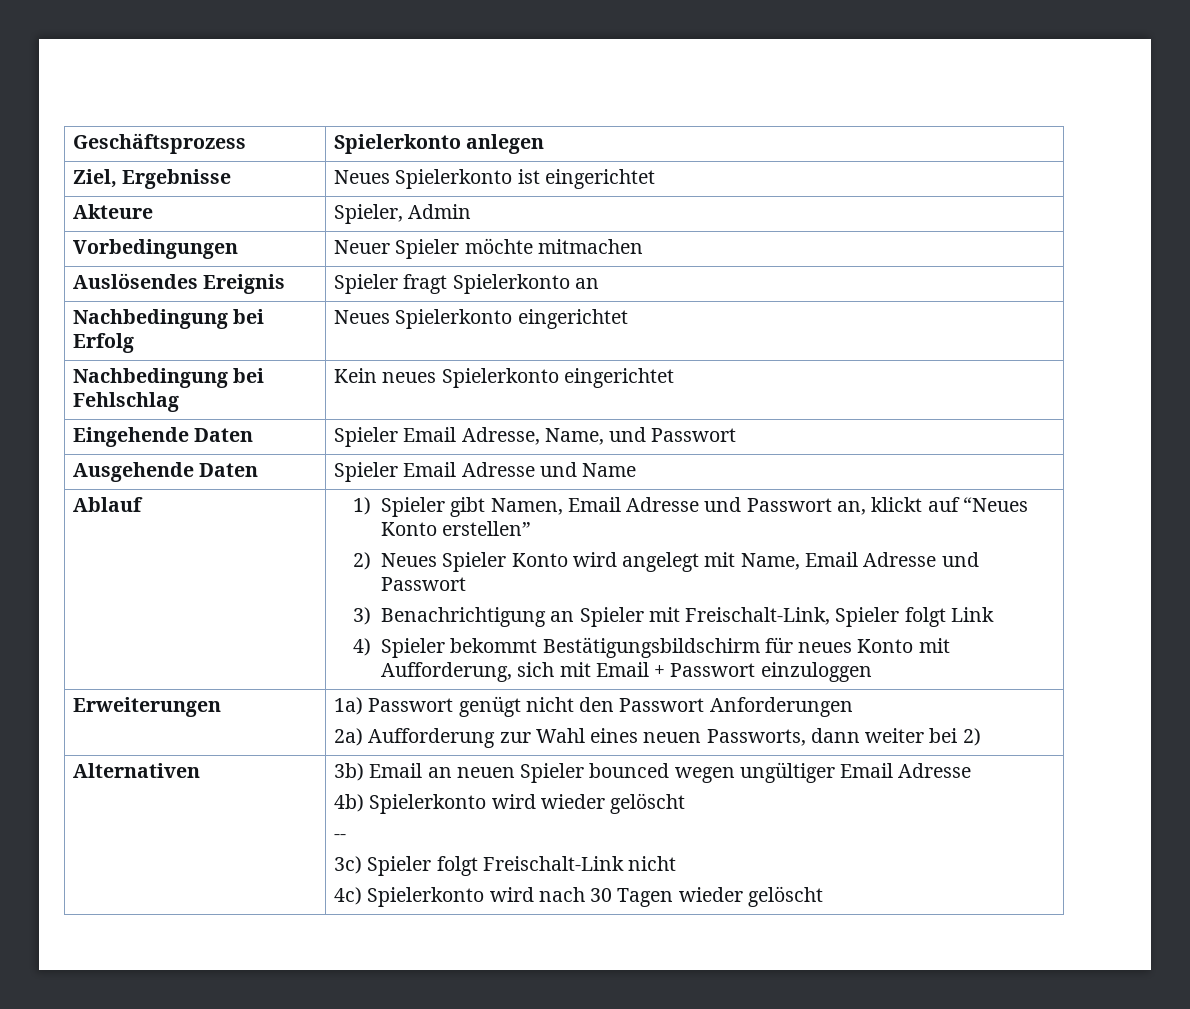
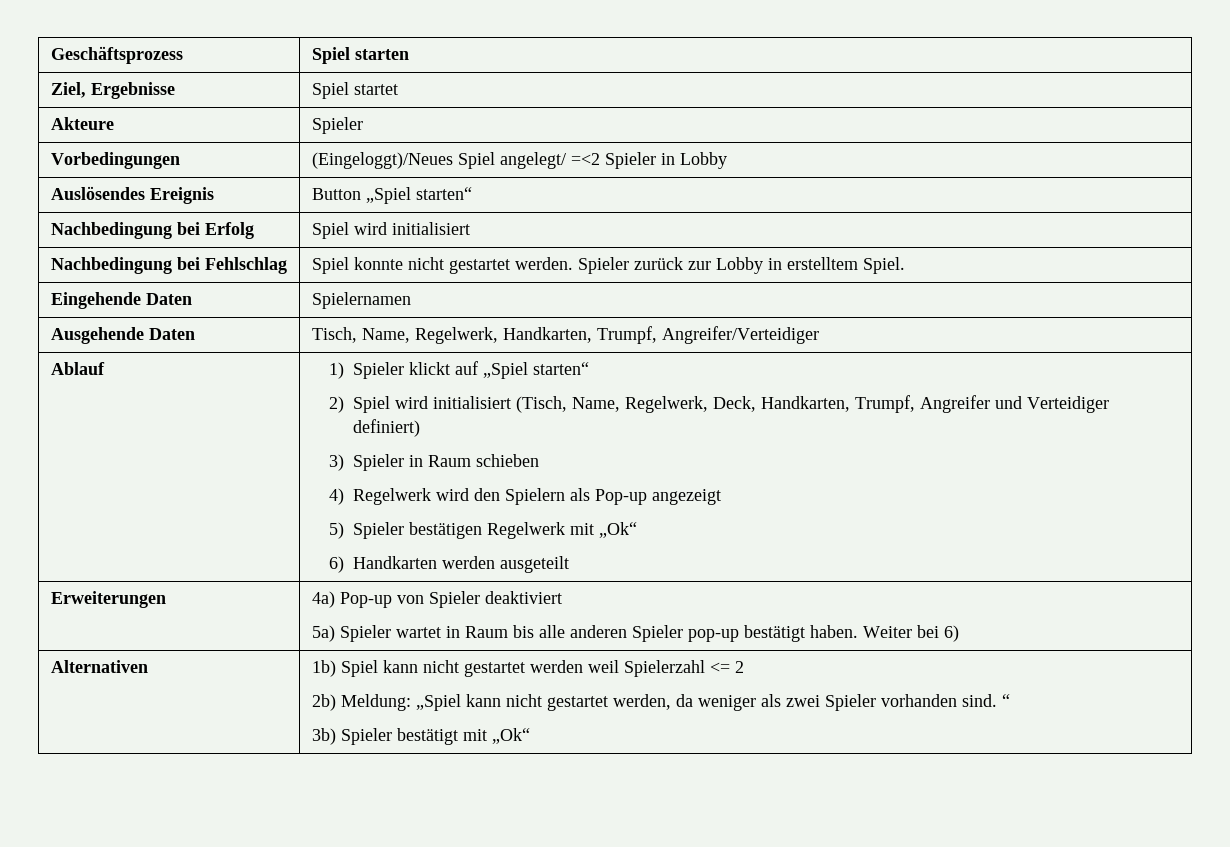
[334,134,545,154] Spielerkonto anlegen -> [311,47,409,64] Spiel starten
[334,169,655,189] Neues Spielerkonto ist eingerichtet -> [311,82,398,99] Spiel startet
[334,204,472,224] Spieler, Admin -> [311,117,363,134] Spieler
[334,238,643,259] [73,273,286,294] [334,274,599,294] Neuer Spieler möchte mitmachen // Auslösendes Ereignis | Spieler fragt Spielerkonto an -> [311,152,727,169] [50,186,214,204] [311,187,472,204] (Eingeloggt)/Neues Spiel angelegt/ =<2 Spieler in Lobby // Auslösendes Ereignis | Button „Spiel starten“
[334,309,628,329] Neues Spielerkonto eingerichtet -> [311,222,470,239] Spiel wird initialisiert
[334,368,674,388] [73,427,254,447] [334,427,737,447] [73,462,259,482] [334,462,637,482] [73,497,144,512] [353,497,1028,517] [381,521,532,536] [353,552,979,572] [381,577,467,591] [353,607,994,627] [353,637,950,658] [381,662,872,682] [73,697,222,717] [334,696,853,717] [334,728,981,748] [73,763,201,778] [334,762,972,783] [334,793,686,814] [334,834,347,840] [334,856,677,876] [334,886,823,907] Kein neues Spielerkonto eingerichtet // Eingehende Daten | Spieler Email Adresse, Name, und Passwort // Ausgehende Daten | Spieler Email Adresse und Name // Ablauf | 1) Spieler gibt Namen, Email Adresse und Passwort an, klickt auf “Neues Konto erstellen” // 2) Neues Spieler Konto wird angelegt mit Name, Email Adresse und Passwort // 3) Benachrichtigung an Spieler mit Freischalt-Link, Spieler folgt Link // 4) Spieler bekommt Bestätigungsbildschirm für neues Konto mit Aufforderung, sich mit Email + Passwort einzuloggen // Erweiterungen | 1a) Passwort genügt nicht den Passwort Anforderungen // 2a) Aufforderung zur Wahl eines neuen Passworts, dann weiter bei 2) // Alternativen | 3b) Email an neuen Spieler bounced wegen ungültiger Email Adresse // 4b) Spielerkonto wird wieder gelöscht // -- // 3c) Spieler folgt Freischalt-Link nicht // 4c) Spielerkonto wird nach 30 Tagen wieder gelöscht -> [311,257,905,274] [50,292,192,309] [311,292,411,309] [50,327,195,344] [311,326,819,344] [50,362,105,375] [329,361,590,379] [329,395,1110,413] [353,419,421,437] [329,454,540,471] [329,488,722,505] [329,522,638,539] [329,556,570,573] [50,591,166,608] [311,591,562,608] [311,625,959,642] [50,660,148,673] [311,660,744,677] [311,694,1010,711] [311,728,530,745] Spiel konnte nicht gestartet werden. Spieler zurück zur Lobby in erstelltem Spiel. // Eingehende Daten | Spielernamen // Ausgehende Daten | Tisch, Name, Regelwerk, Handkarten, Trumpf, Angreifer/Verteidiger // Ablauf | 1) Spieler klickt auf „Spiel starten“ // 2) Spiel wird initialisiert (Tisch, Name, Regelwerk, Deck, Handkarten, Trumpf, Angreifer und Verteidiger definiert) // 3) Spieler in Raum schieben // 4) Regelwerk wird den Spielern als Pop-up angezeigt // 5) Spieler bestätigen Regelwerk mit „Ok“ // 6) Handkarten werden ausgeteilt // Erweiterungen | 4a) Pop-up von Spieler deaktiviert // 5a) Spieler wartet in Raum bis alle anderen Spieler pop-up bestätigt haben. Weiter bei 6) // Alternativen | 1b) Spiel kann nicht gestartet werden weil Spielerzahl <= 2 // 2b) Meldung: „Spiel kann nicht gestartet werden, da weniger als zwei Spieler vorhanden sind. “ // 3b) Spieler bestätigt mit „Ok“

